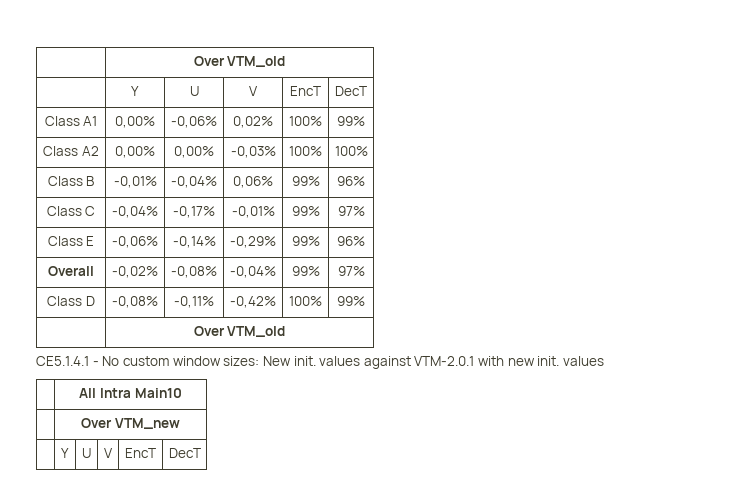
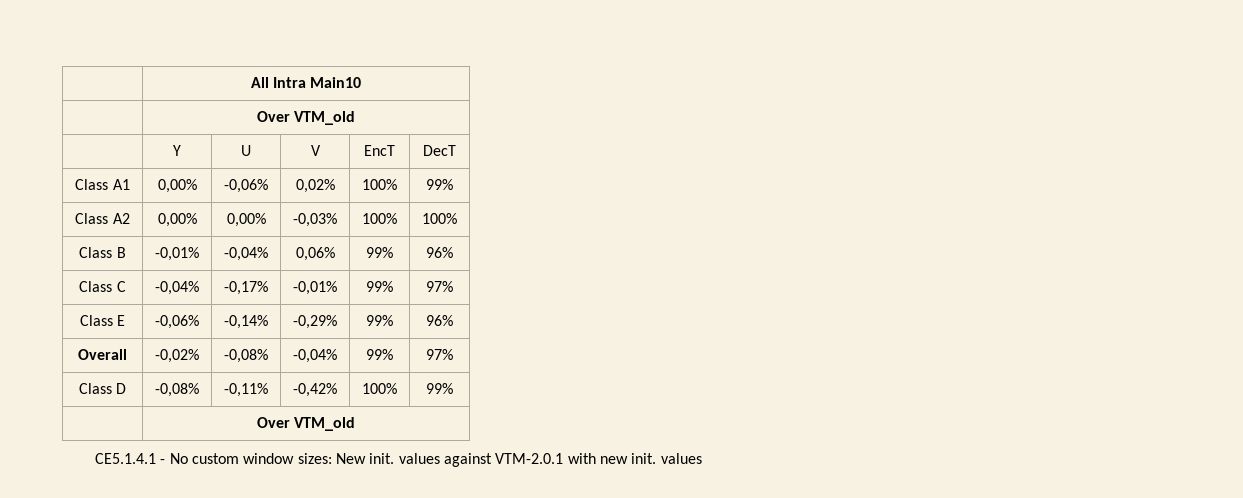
(193, 61) none -> [250,77,362,88] | All Intra Main10 //
[79,388,182,398] [81,418,180,429] [61,448,69,458] [82,448,91,458] [104,448,113,458] [125,448,156,458] [168,448,201,458] // | All Intra Main10 // | Over VTM_new // | Y | U | V | EncT | DecT -> (702, 458) none

